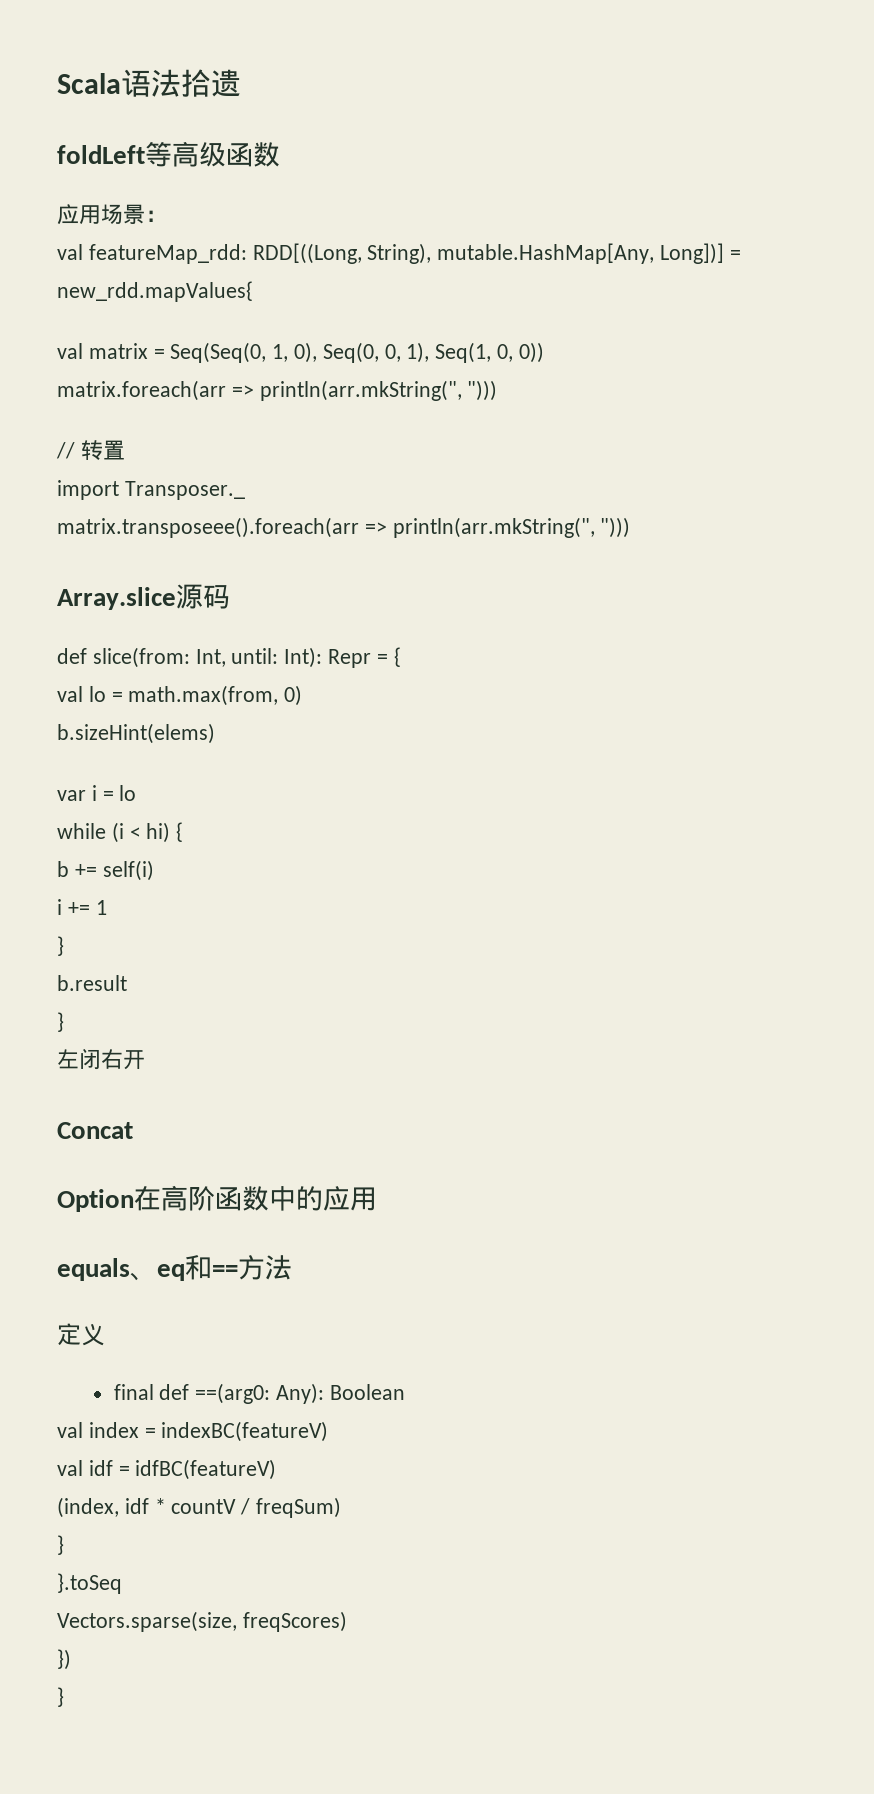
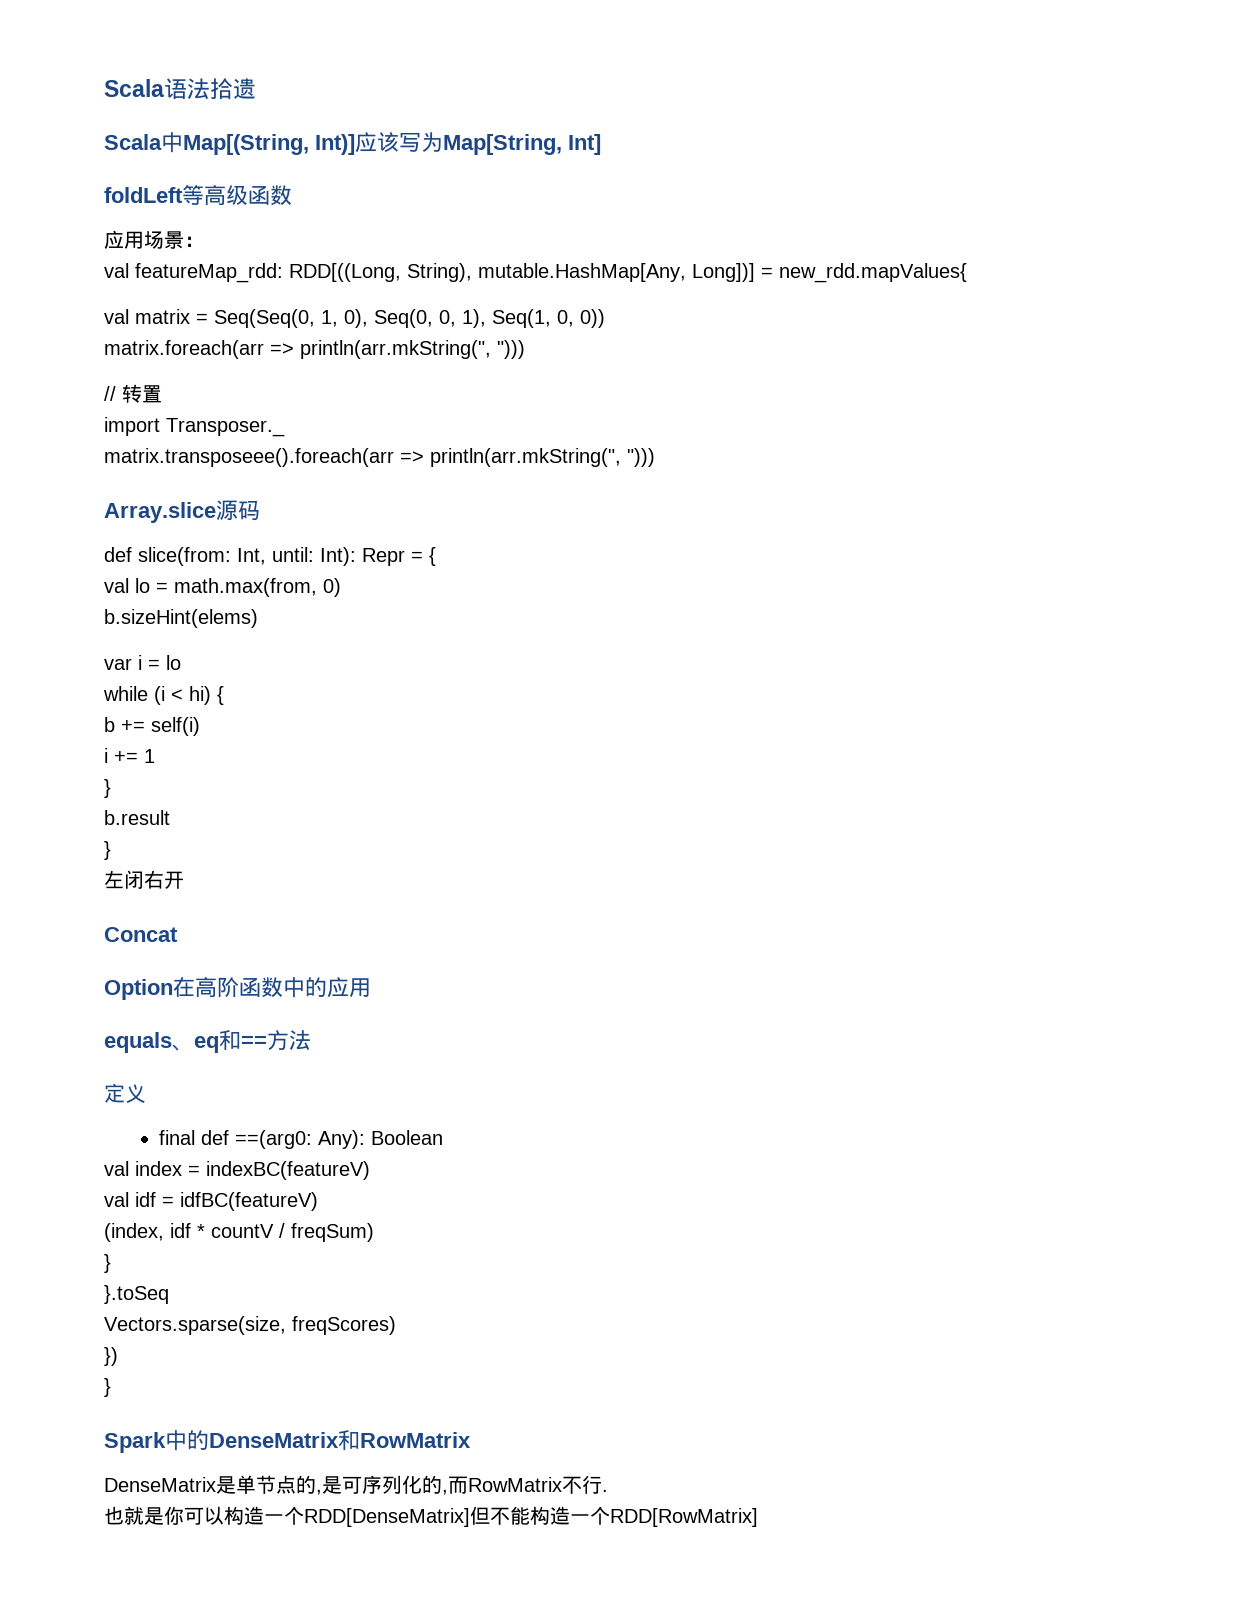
(241, 83) none -> [104,132,601,155] // Scala中Map[(String, Int)]应该写为Map[String, Int]
(64, 1697) none -> [104,1430,471,1453] [104,1475,608,1495] [104,1506,758,1527] // Spark中的DenseMatrix和RowMatrix // DenseMatrix是单节点的,是可序列化的,而RowMatrix不行. // 也就是你可以构造一个RDD[DenseMatrix]但不能构造一个RDD[RowMatrix]

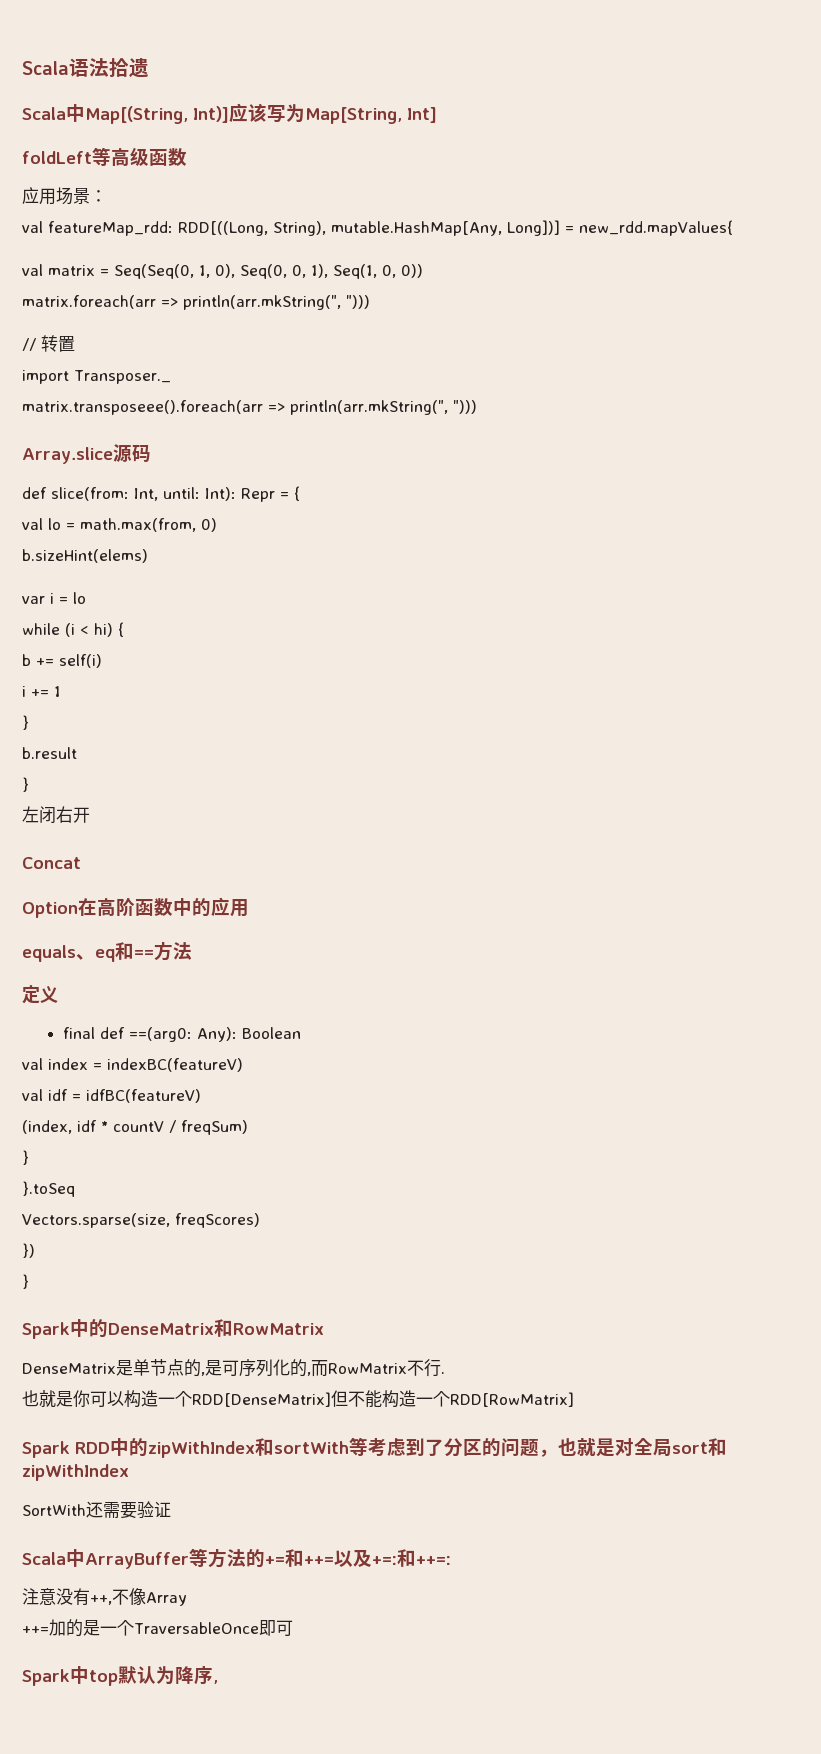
(758, 1517) none -> [22,1437,727,1458] [22,1464,129,1481] [22,1501,171,1519] [22,1548,451,1569] [22,1588,187,1606] [22,1619,293,1637] [22,1666,218,1686] // Spark RDD中的zipWithIndex和sortWith等考虑到了分区的问题，也就是对全局sort和zipWithIndex // SortWith还需要验证 // Scala中ArrayBuffer等方法的+=和++=以及+=:和++=: // 注意没有++,不像Array // ++=加的是一个TraversableOnce即可 // Spark中top默认为降序,

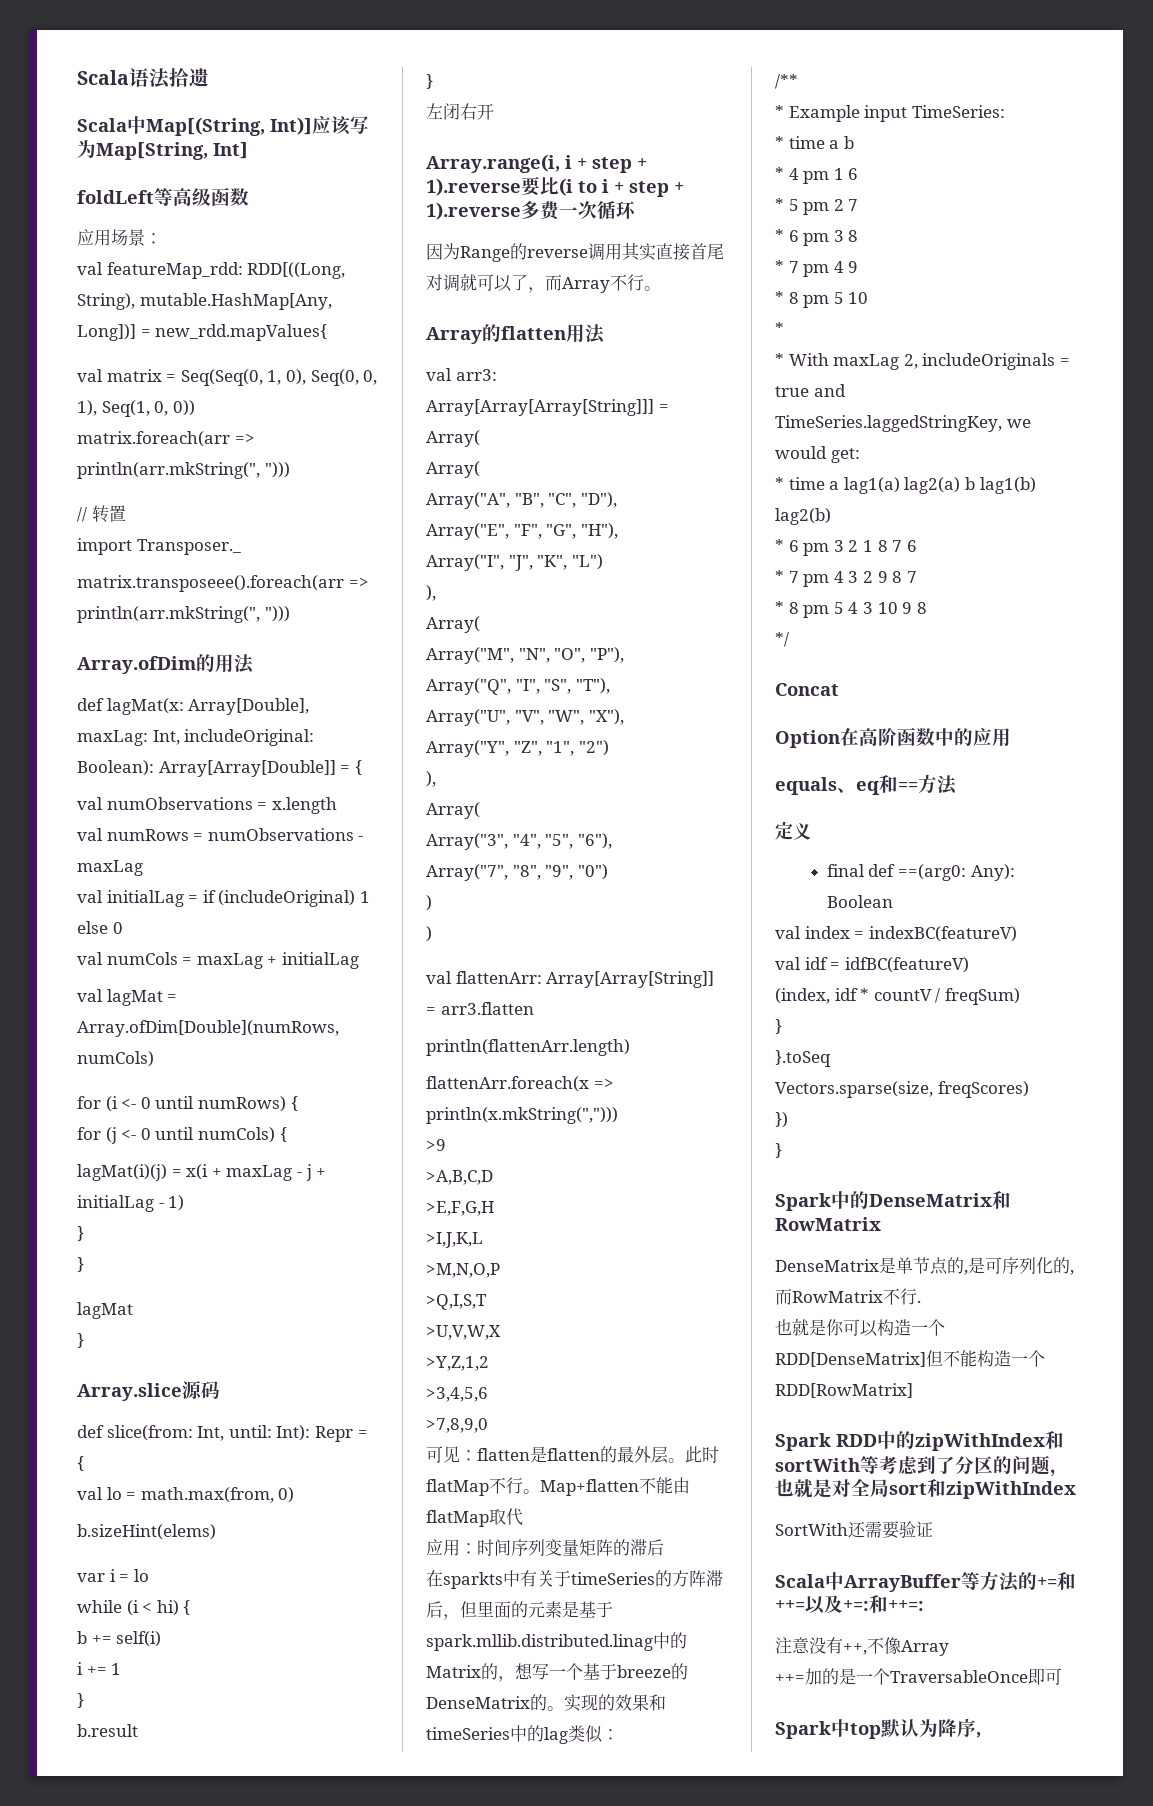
(477, 407) none -> [77,654,254,674] [77,698,310,715] [77,729,315,746] [77,760,362,777] [77,797,337,814] [77,828,364,841] [77,860,143,876] [77,890,370,907] [77,921,123,934] [77,952,359,969] [77,989,178,1006] [77,1020,339,1037] [77,1051,154,1067] [77,1096,298,1112] [77,1127,287,1144] [77,1164,327,1181] [77,1195,185,1212] [77,1226,84,1241] [77,1257,84,1272] [77,1302,133,1319] [77,1333,84,1348] // Array.ofDim的用法 // def lagMat(x: Array[Double], maxLag: Int, includeOriginal: Boolean): Array[Array[Double]] = { // val numObservations = x.length // val numRows = numObservations - maxLag // val initialLag = if (includeOriginal) 1 else 0 // val numCols = maxLag + initialLag // val lagMat = Array.ofDim[Double](numRows, numCols) // for (i <- 0 until numRows) { // for (j <- 0 until numCols) { // lagMat(i)(j) = x(i + maxLag - j + initialLag - 1) // } // } // lagMat // }
(90, 815) none -> [426,154,647,173] [426,177,684,197] [426,201,636,220] [426,242,724,262] [426,273,661,293] [426,324,605,344] [426,368,497,381] [426,399,669,416] [426,430,480,447] [426,461,480,478] [426,492,617,509] [426,523,618,540] [426,554,603,571] [426,585,436,601] [426,616,480,633] [426,647,624,664] [426,678,610,695] [426,709,624,726] [426,740,609,757] [426,771,436,787] [426,802,480,819] [426,833,612,850] [426,864,608,881] [426,895,432,911] [426,926,432,942] [426,971,715,988] [426,1002,534,1015] [426,1039,630,1056] [426,1076,614,1092] [426,1107,618,1124] [426,1139,446,1151] [426,1170,493,1185] [426,1201,494,1216] [426,1232,483,1248] [426,1263,500,1278] [426,1294,487,1310] [426,1325,501,1340] [426,1356,489,1371] [426,1387,488,1402] [426,1418,488,1433] [426,1446,719,1464] [426,1477,690,1496] [426,1508,523,1527] [426,1539,664,1556] [426,1570,723,1589] [426,1601,613,1620] [426,1632,687,1651] [426,1663,688,1682] [426,1694,666,1712] [426,1725,619,1744] [775,74,798,89] [775,105,1005,122] [775,136,854,149] [775,167,859,184] [775,198,859,215] [775,229,859,246] [775,260,859,277] [775,291,869,308] [775,322,784,335] [775,353,1070,370] [775,384,846,397] [775,415,1031,432] [775,446,860,463] [775,477,1036,494] [775,508,831,525] [775,539,917,556] [775,570,917,587] [775,601,927,618] [775,632,789,647] // Array.range(i, i + step + 1).reverse要比(i to i + step + 1).reverse多费一次循环 // 因为Range的reverse调用其实直接首尾对调就可以了，而Array不行。 // Array的flatten用法 // val arr3: Array[Array[Array[String]]] = Array( // Array( // Array("A", "B", "C", "D"), // Array("E", "F", "G", "H"), // Array("I", "J", "K", "L") // ), // Array( // Array("M", "N", "O", "P"), // Array("Q", "I", "S", "T"), // Array("U", "V", "W", "X"), // Array("Y", "Z", "1", "2") // ), // Array( // Array("3", "4", "5", "6"), // Array("7", "8", "9", "0") // ) // ) // val flattenArr: Array[Array[String]] = arr3.flatten // println(flattenArr.length) // flattenArr.foreach(x => println(x.mkString(","))) // >9 // >A,B,C,D // >E,F,G,H // >I,J,K,L // >M,N,O,P // >Q,I,S,T // >U,V,W,X // >Y,Z,1,2 // >3,4,5,6 // >7,8,9,0 // 可见：flatten是flatten的最外层。此时flatMap不行。Map+flatten不能由flatMap取代 // 应用：时间序列变量矩阵的滞后 // 在sparkts中有关于timeSeries的方阵滞后，但里面的元素是基于spark.mllib.distributed.linag中的Matrix的，想写一个基于breeze的DenseMatrix的。实现的效果和timeSeries中的lag类似： // /** // * Example input TimeSeries: // * time a b // * 4 pm 1 6 // * 5 pm 2 7 // * 6 pm 3 8 // * 7 pm 4 9 // * 8 pm 5 10 // * // * With maxLag 2, includeOriginals = true and TimeSeries.laggedStringKey, we would get: // * time a lag1(a) lag2(a) b lag1(b) lag2(b) // * 6 pm 3 2 1 8 7 6 // * 7 pm 4 3 2 9 8 7 // * 8 pm 5 4 3 10 9 8 // */

